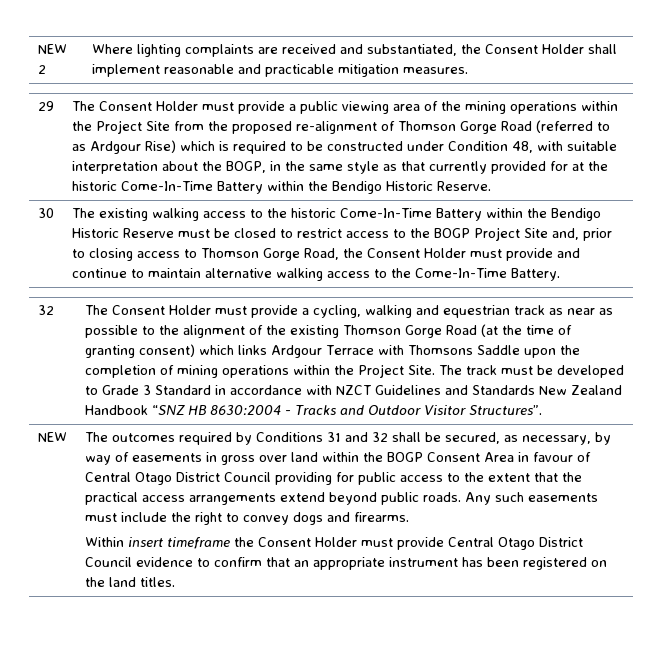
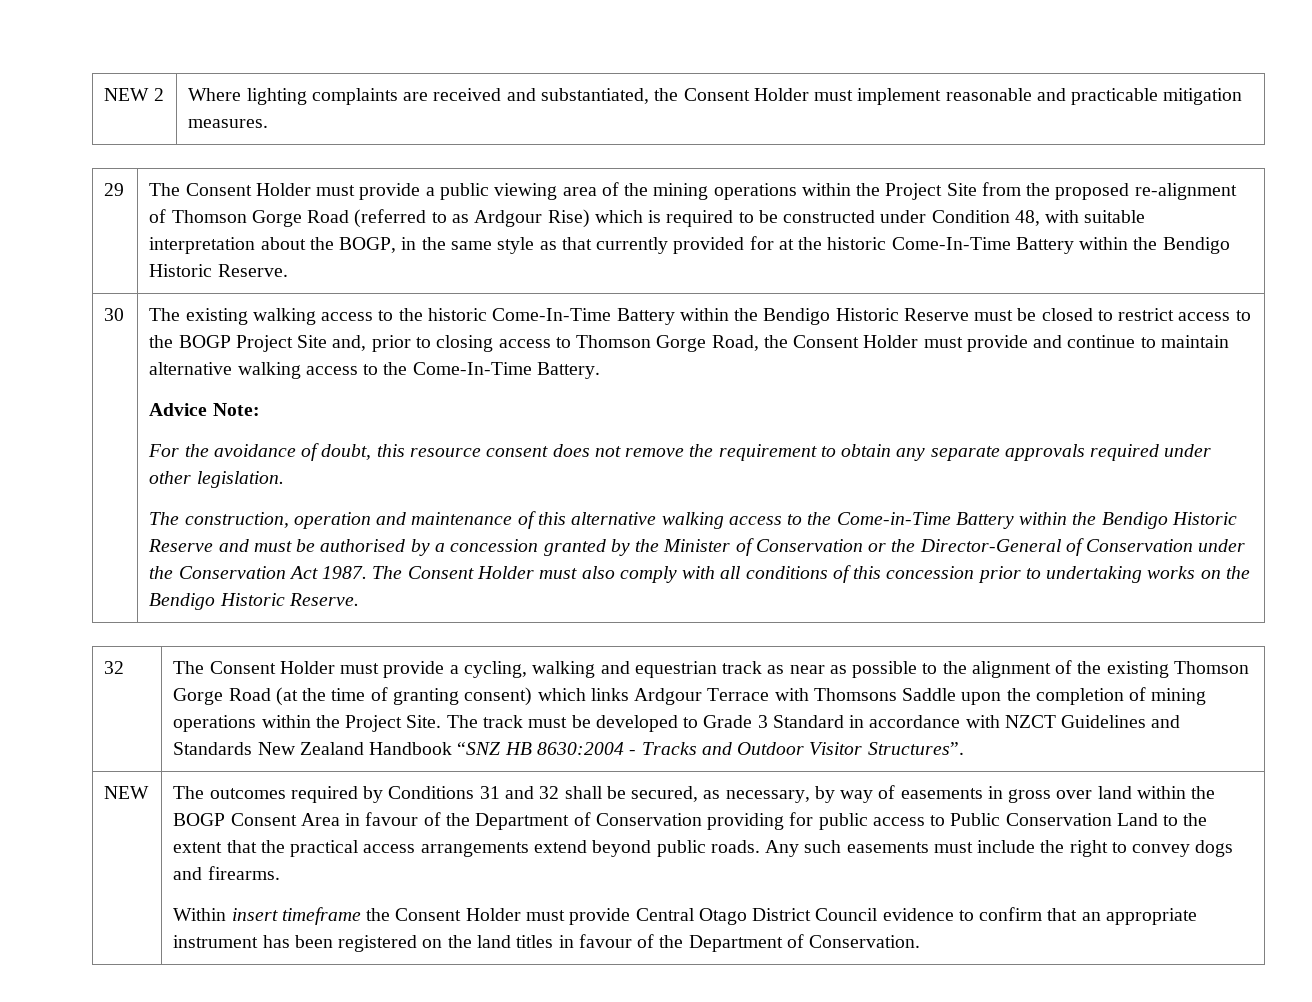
[587,44,617,54] shall -> [814,90,854,101] must
(560, 274) none -> [149,403,260,416] [148,443,1212,461] [149,471,284,488] [149,511,1237,529] [148,538,1246,556] [149,565,1250,583] [149,593,359,610] // Advice Note: // For the avoidance of doubt, this resource consent does not remove the requirement to obtain any separate approvals required under other legislation. // The construction, operation and maintenance of this alternative walking access to the Come-in-Time Battery within the Bendigo Historic Reserve and must be authorised by a concession granted by the Minister of Conservation or the Director-General of Conservation under the Conservation Act 1987. The Consent Holder must also comply with all conditions of this concession prior to undertaking works on the Bendigo Historic Reserve.
[84,472,271,485] Central Otago District Council -> [445,812,702,830] the Department of Conservation
(460, 477) none -> [950,813,1179,826] Public Conservation Land to
[139,577,175,587] titles. -> [516,934,921,952] titles in favour of the Department of Conservation.

